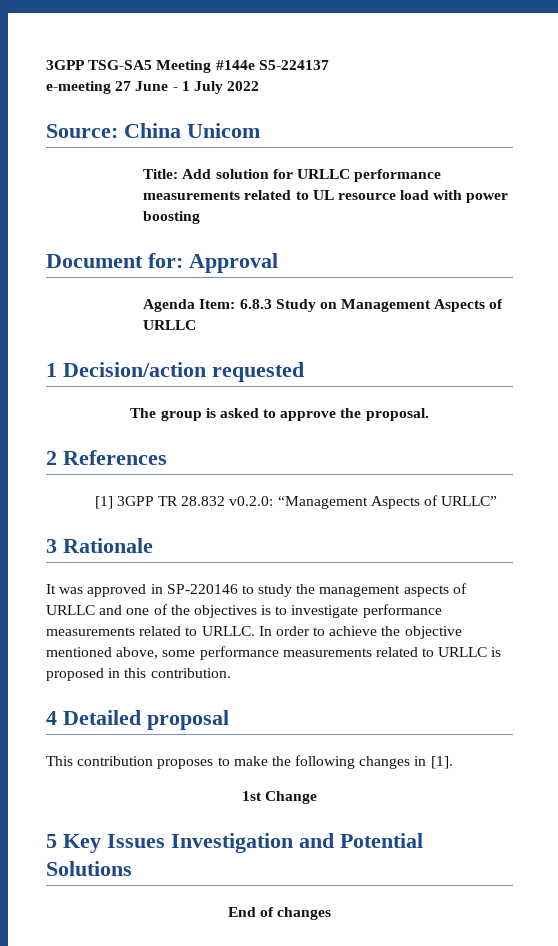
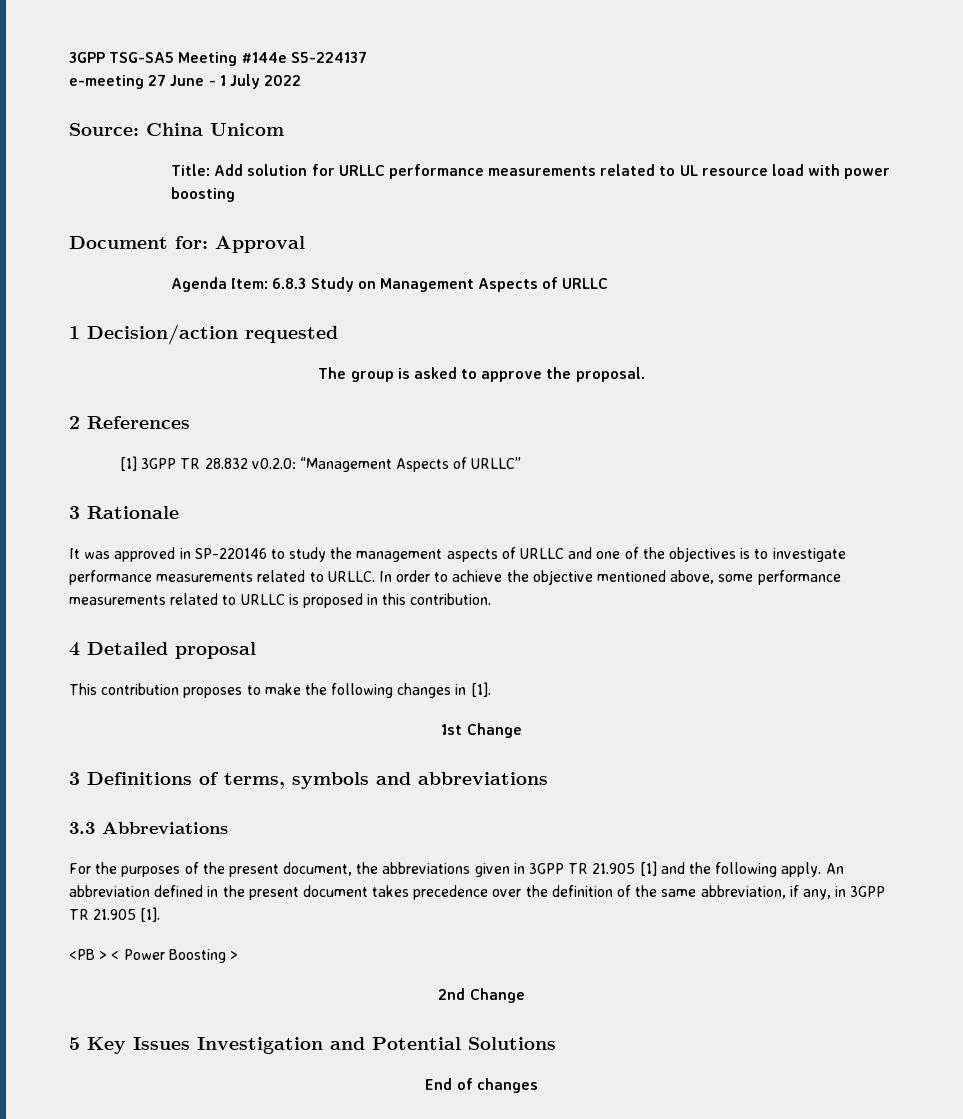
(318, 797) none -> [69,772,548,789] [69,821,228,835] [69,861,844,877] [69,885,886,900] [69,907,161,922] [69,949,238,963] [438,988,525,1003] // 3 Definitions of terms, symbols and abbreviations // 3.3 Abbreviations // For the purposes of the present document, the abbreviations given in 3GPP TR 21.905 [1] and the following apply. An abbreviation defined in the present document takes precedence over the definition of the same abbreviation, if any, in 3GPP TR 21.905 [1]. // <PB > < Power Boosting > // 2nd Change

